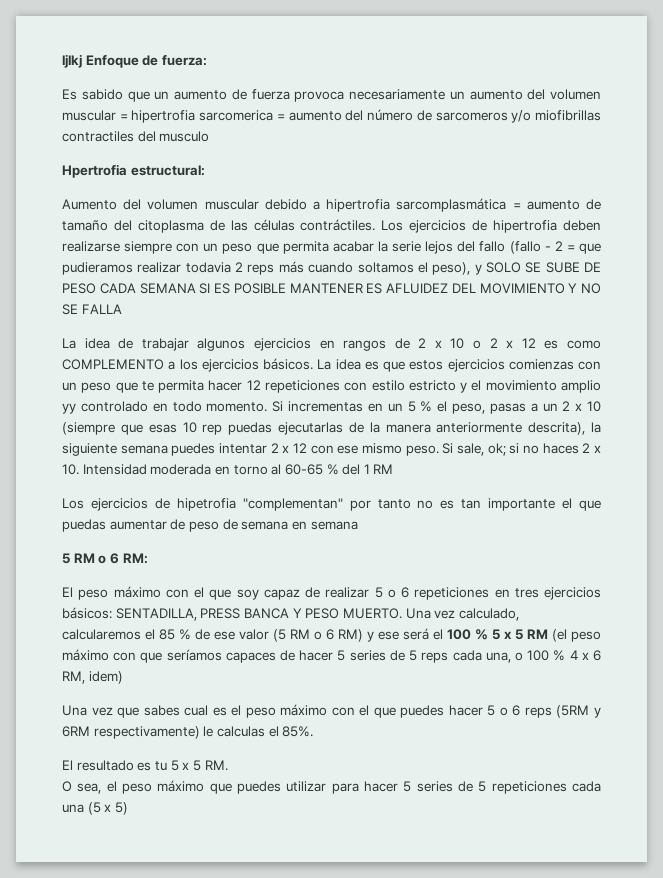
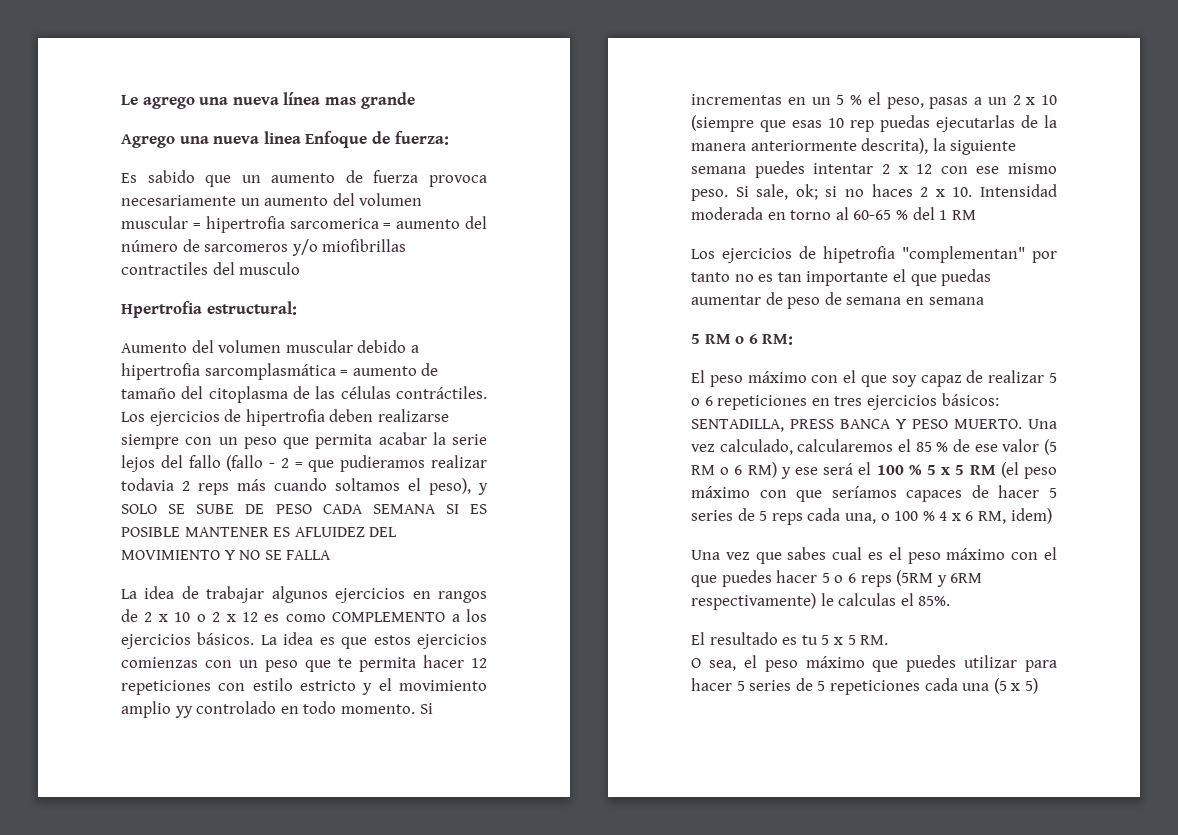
[62,54,82,68] ljlkj -> [121,92,415,109] [121,131,301,148] Le agrego una nueva línea mas grande // Agrego una nueva linea

